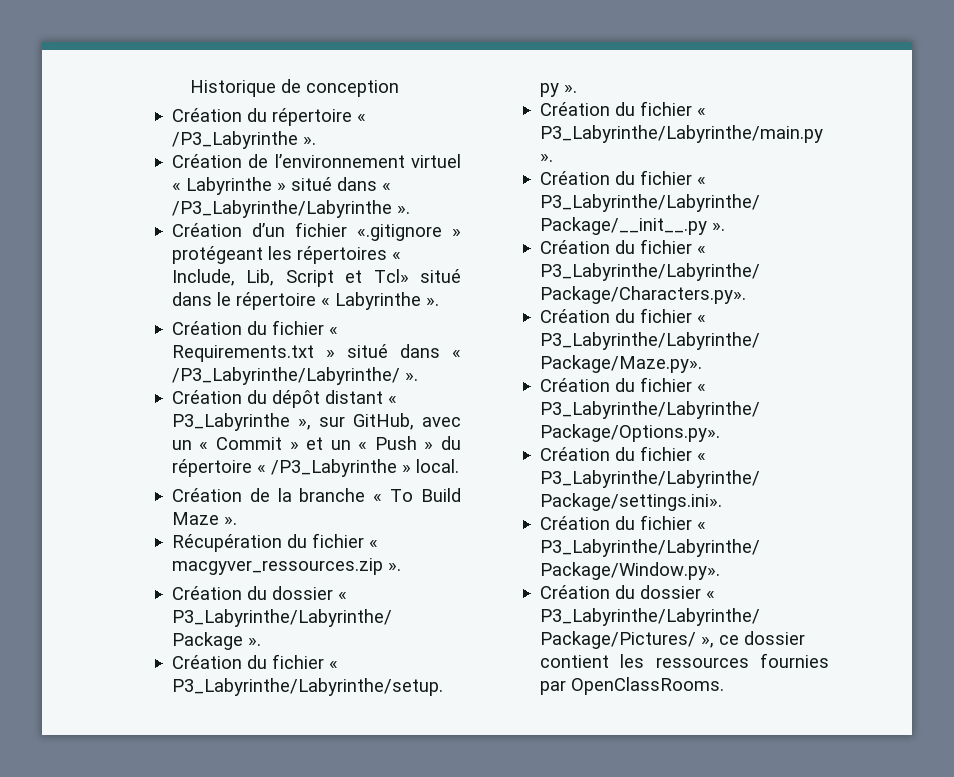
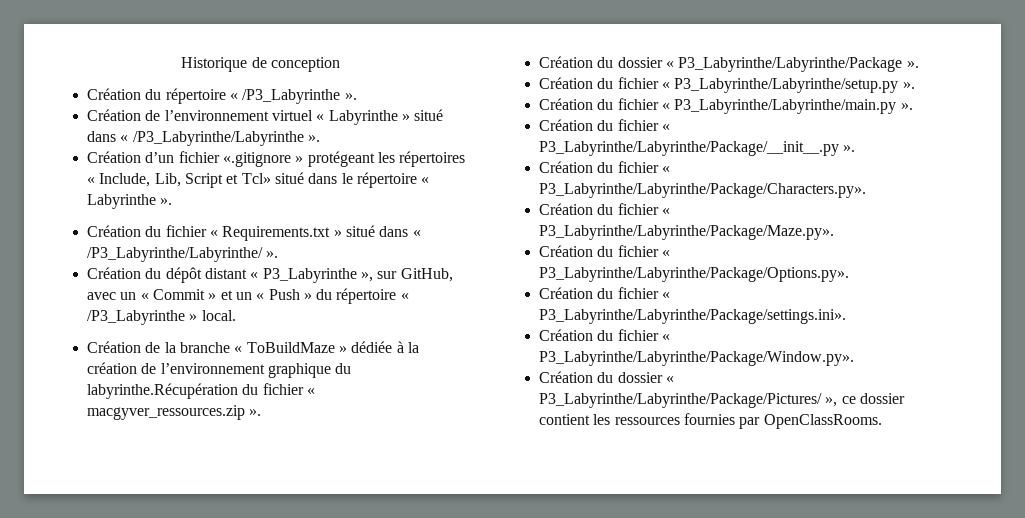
[390,488,461,502] [171,512,237,525] [171,534,282,552] To Build Maze ». // Récupération -> [246,341,419,353] [86,362,352,378] [86,383,238,399] ToBuildMaze » dédiée à la création de l’environnement graphique du labyrinthe.Récupération

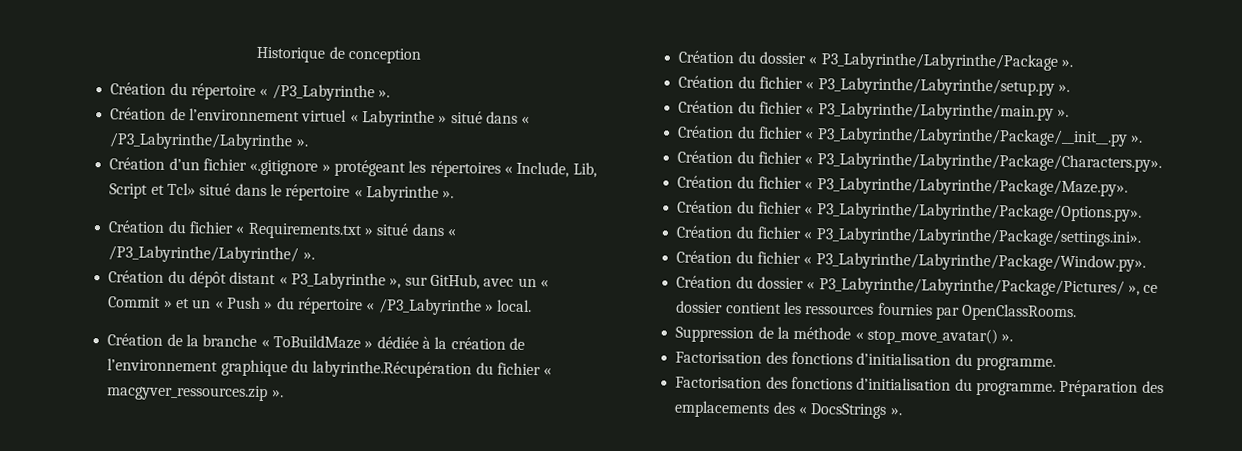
(882, 421) none -> [675,326,1014,346] [675,351,1056,371] [675,376,1164,397] [674,400,902,419] // Suppression de la méthode « stop_move_avatar() ». // Factorisation des fonctions d’initialisation du programme. // Factorisation des fonctions d’initialisation du programme. Préparation des emplacements des « DocsStrings ».

